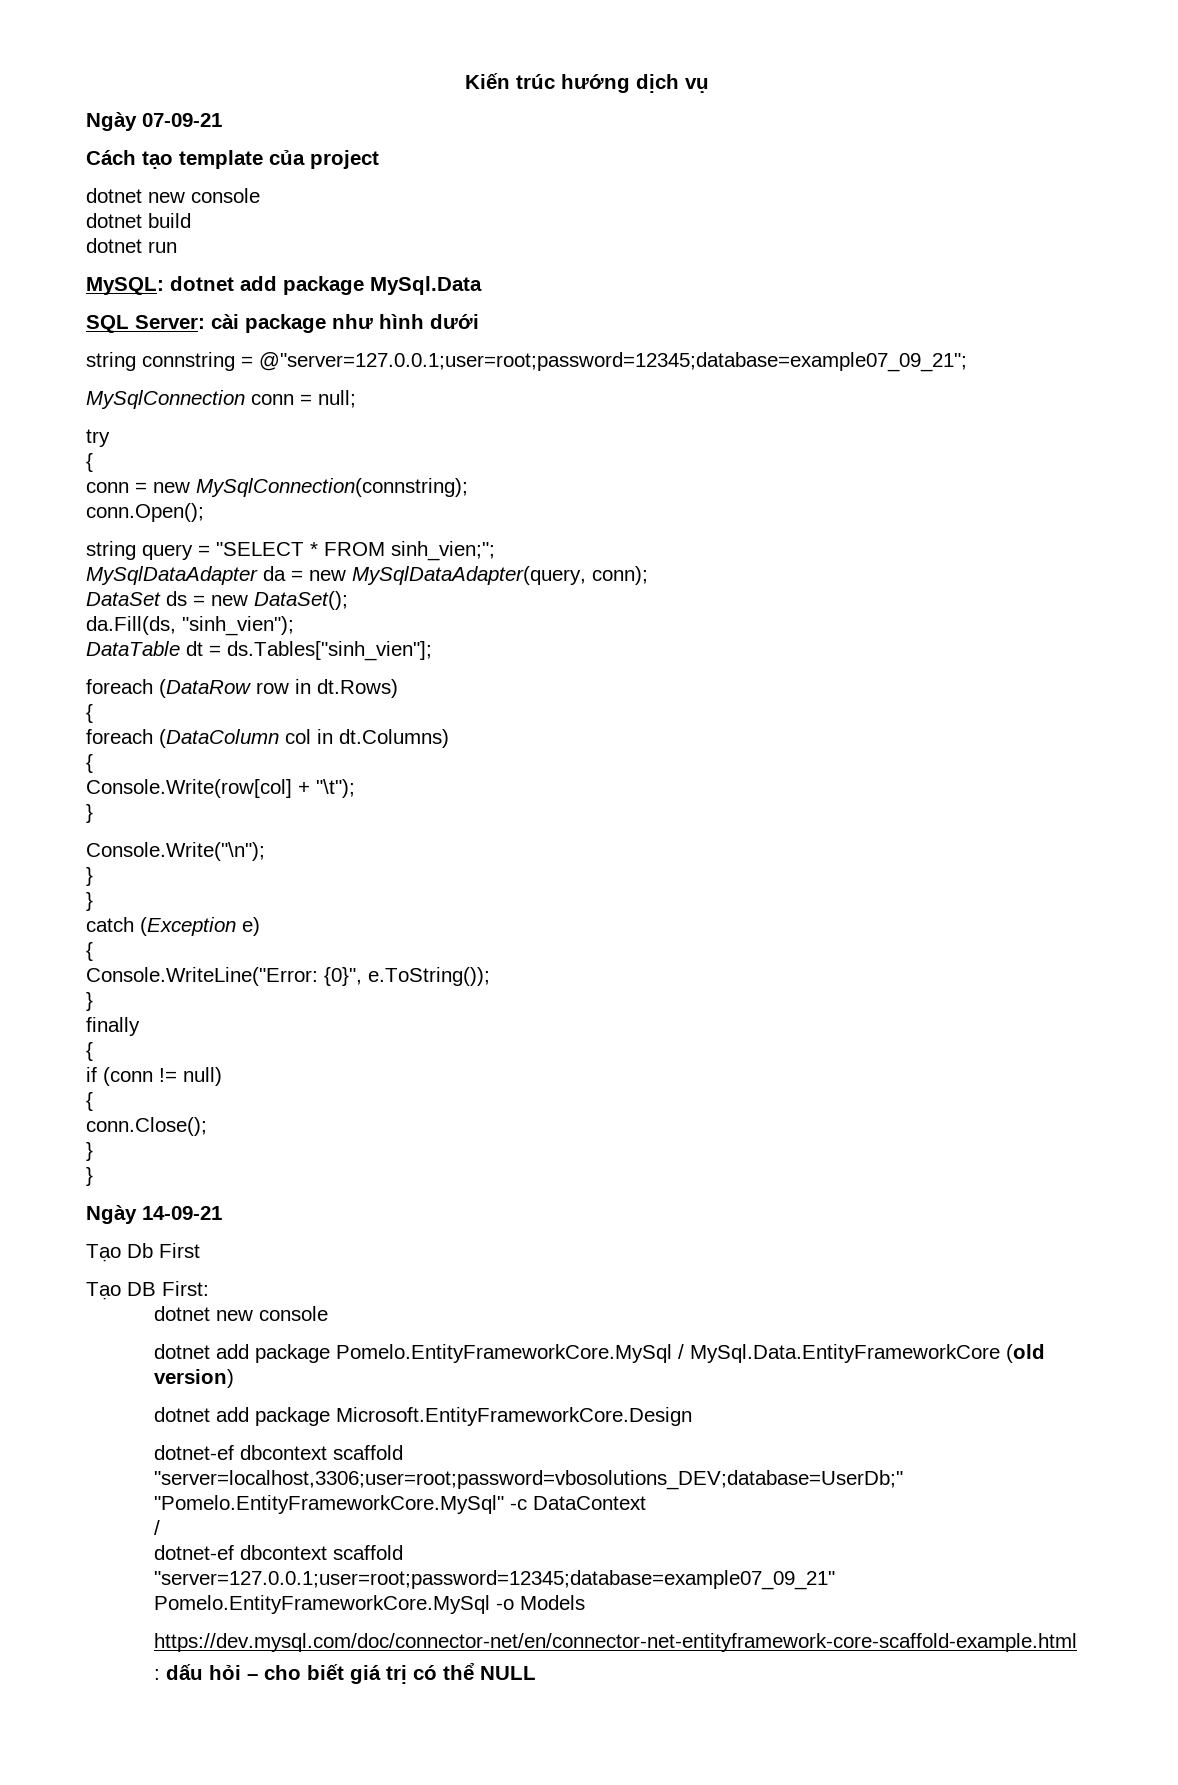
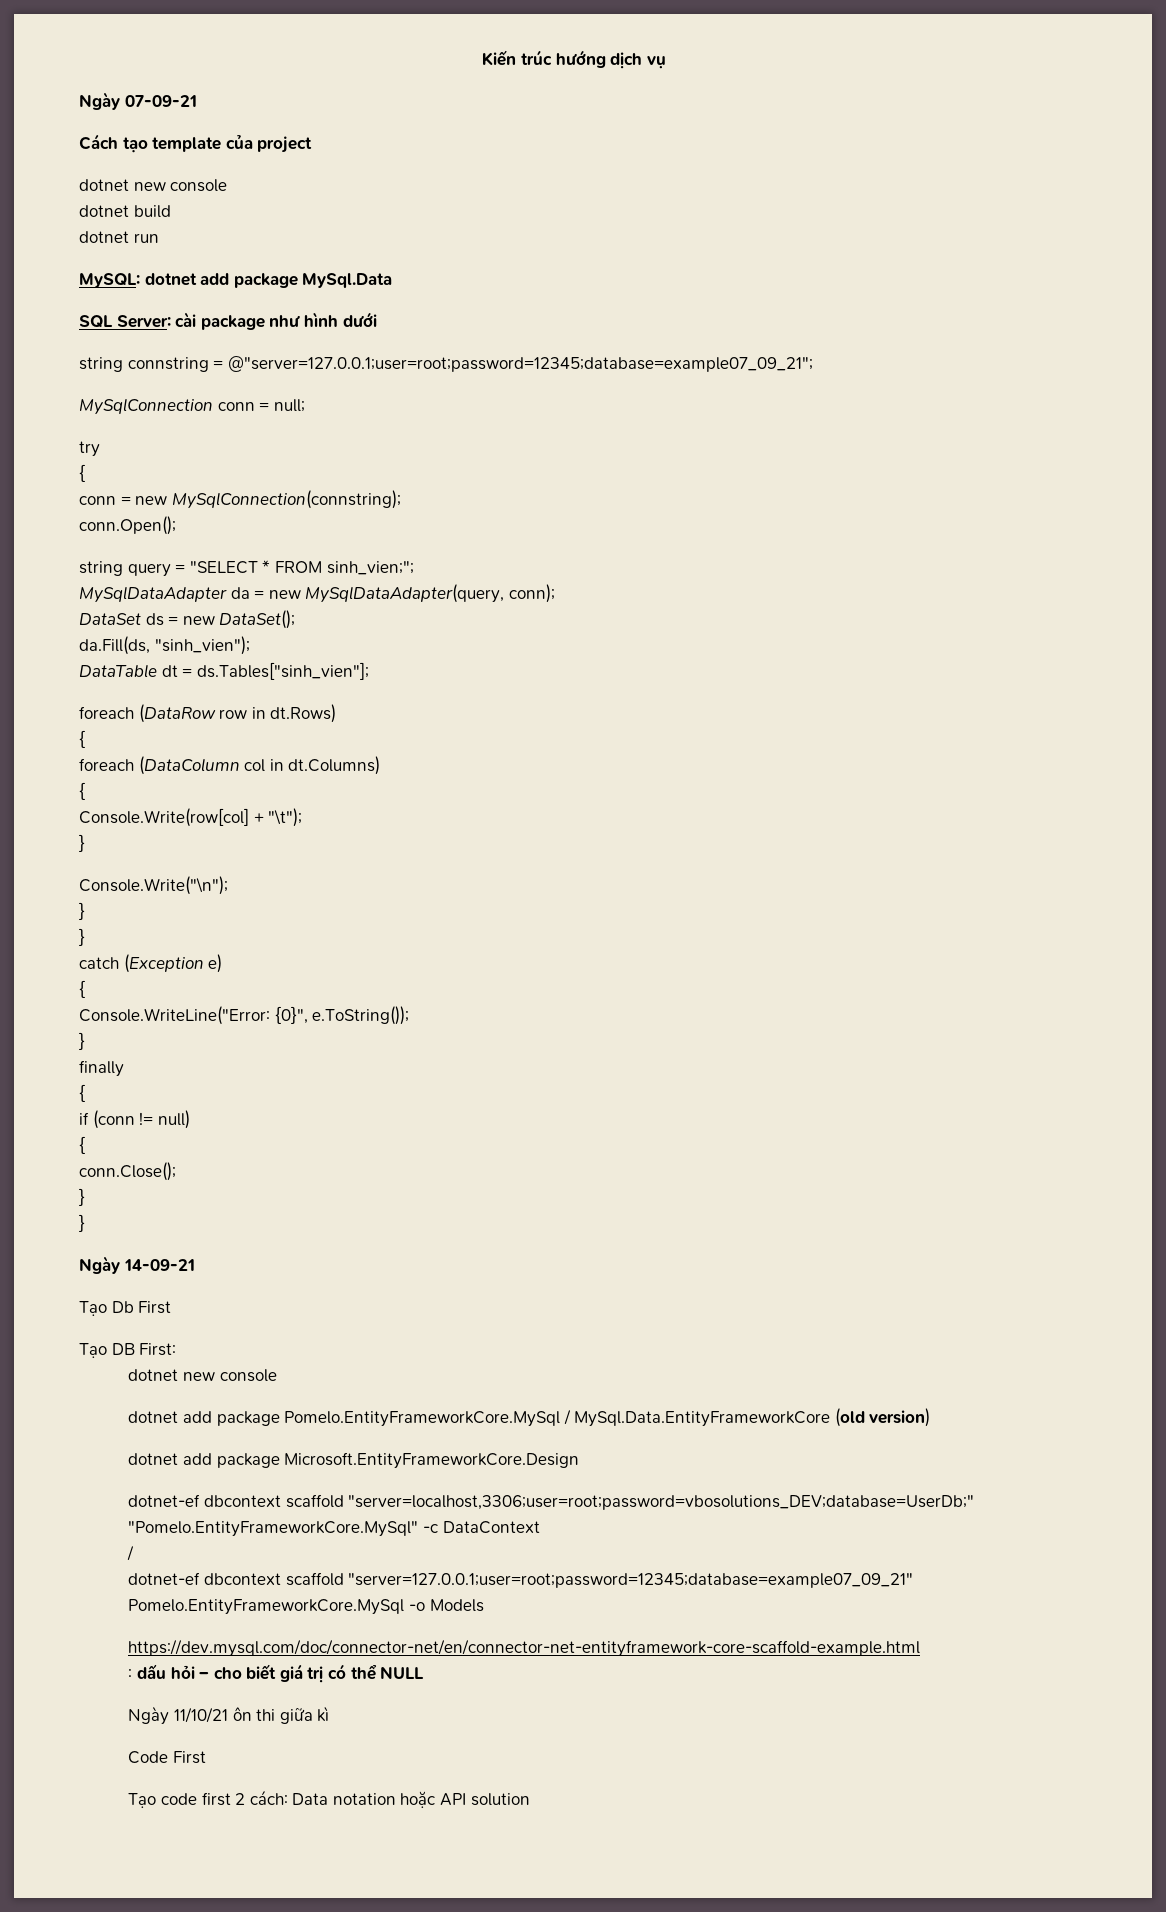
(537, 1673) none -> [128,1706,330,1725] [128,1751,206,1764] [128,1790,530,1808] // Ngày 11/10/21 ôn thi giữa kì // Code First // Tạo code first 2 cách: Data notation hoặc API solution

